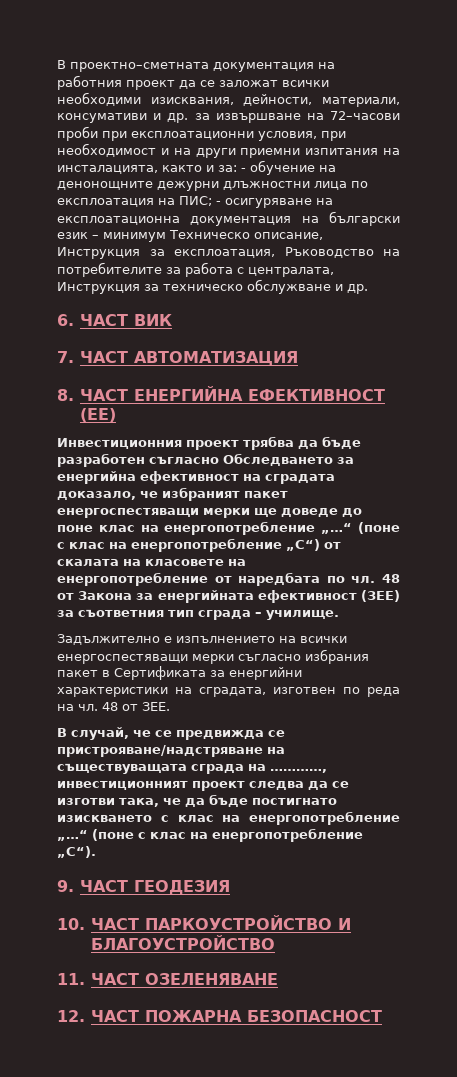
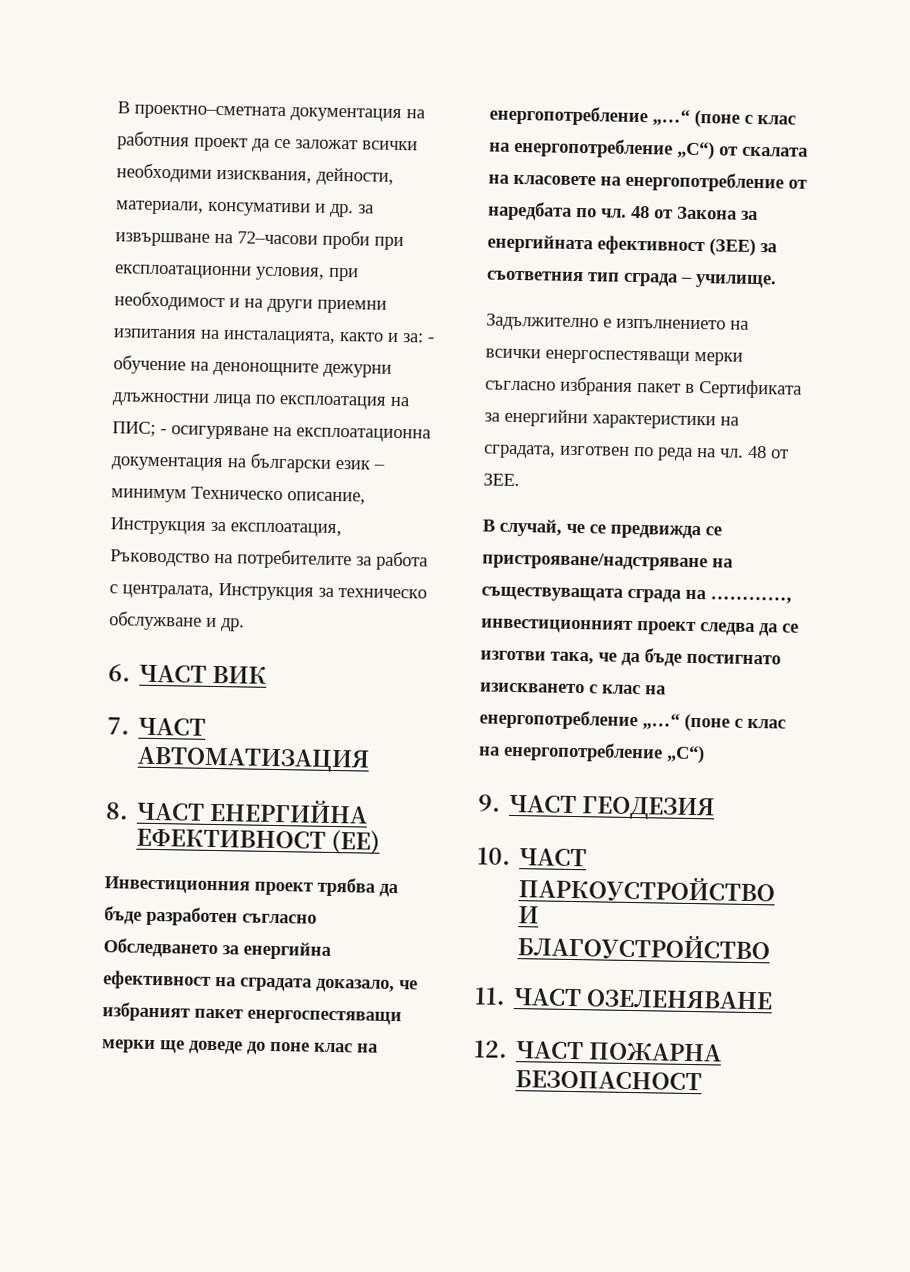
[57,846,96,858] „С“). -> [666,745,705,764] „С“)

